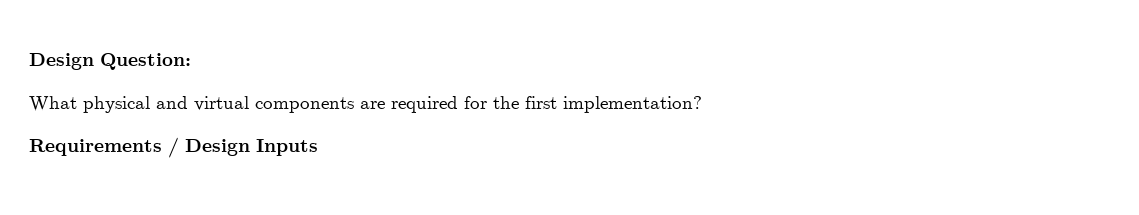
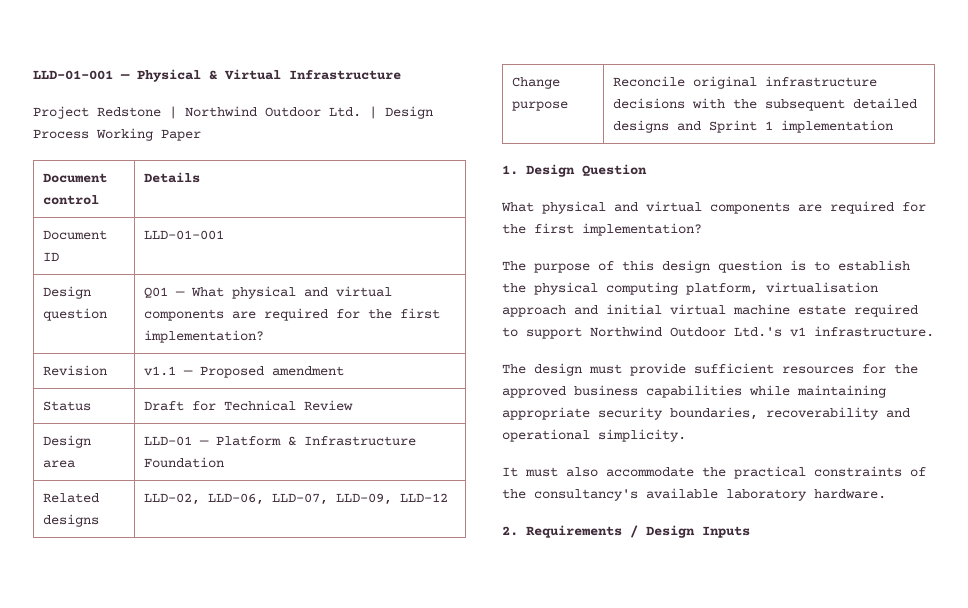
[29,53,191,70] Design Question: -> [33,69,401,82] [33,106,433,119] [33,128,201,141] [43,173,108,183] [43,195,100,205] [144,172,201,183] [43,230,108,240] [43,252,60,261] [144,230,225,240] [43,286,92,299] [43,308,108,321] [144,286,393,299] [144,308,441,321] [144,330,265,343] [43,365,108,376] [144,366,345,378] [43,401,92,411] [144,400,354,411] [43,435,92,448] [43,460,76,468] [144,436,417,446] [144,457,225,468] [43,493,100,503] [43,514,100,527] [144,493,449,505] [512,77,561,89] [512,101,569,111] [613,76,878,89] [613,98,918,111] [613,120,894,133] [502,164,647,177] LLD-01-001 — Physical & Virtual Infrastructure // Project Redstone | Northwind Outdoor Ltd. | Design Process Working Paper // Document control | Details // Document ID | LLD-01-001 // Design question | Q01 — What physical and virtual components are required for the first implementation? // Revision | v1.1 — Proposed amendment // Status | Draft for Technical Review // Design area | LLD-01 — Platform & Infrastructure Foundation // Related designs | LLD-02, LLD-06, LLD-07, LLD-09, LLD-12 // Change purpose | Reconcile original infrastructure decisions with the subsequent detailed designs and Sprint 1 implementation // 1. Design Question
(702, 104) none -> [502,260,910,273] [502,282,878,295] [502,304,918,317] [502,326,934,339] [502,363,918,376] [502,385,886,398] [502,407,910,420] [502,429,686,442] [502,466,926,479] [502,488,886,501] [502,526,518,536] The purpose of this design question is to establish the physical computing platform, virtualisation approach and initial virtual machine estate required to support Northwind Outdoor Ltd.'s v1 infrastructure. // The design must provide sufficient resources for the approved business capabilities while maintaining appropriate security boundaries, recoverability and operational simplicity. // It must also accommodate the practical constraints of the consultancy's available laboratory hardware. // 2.

